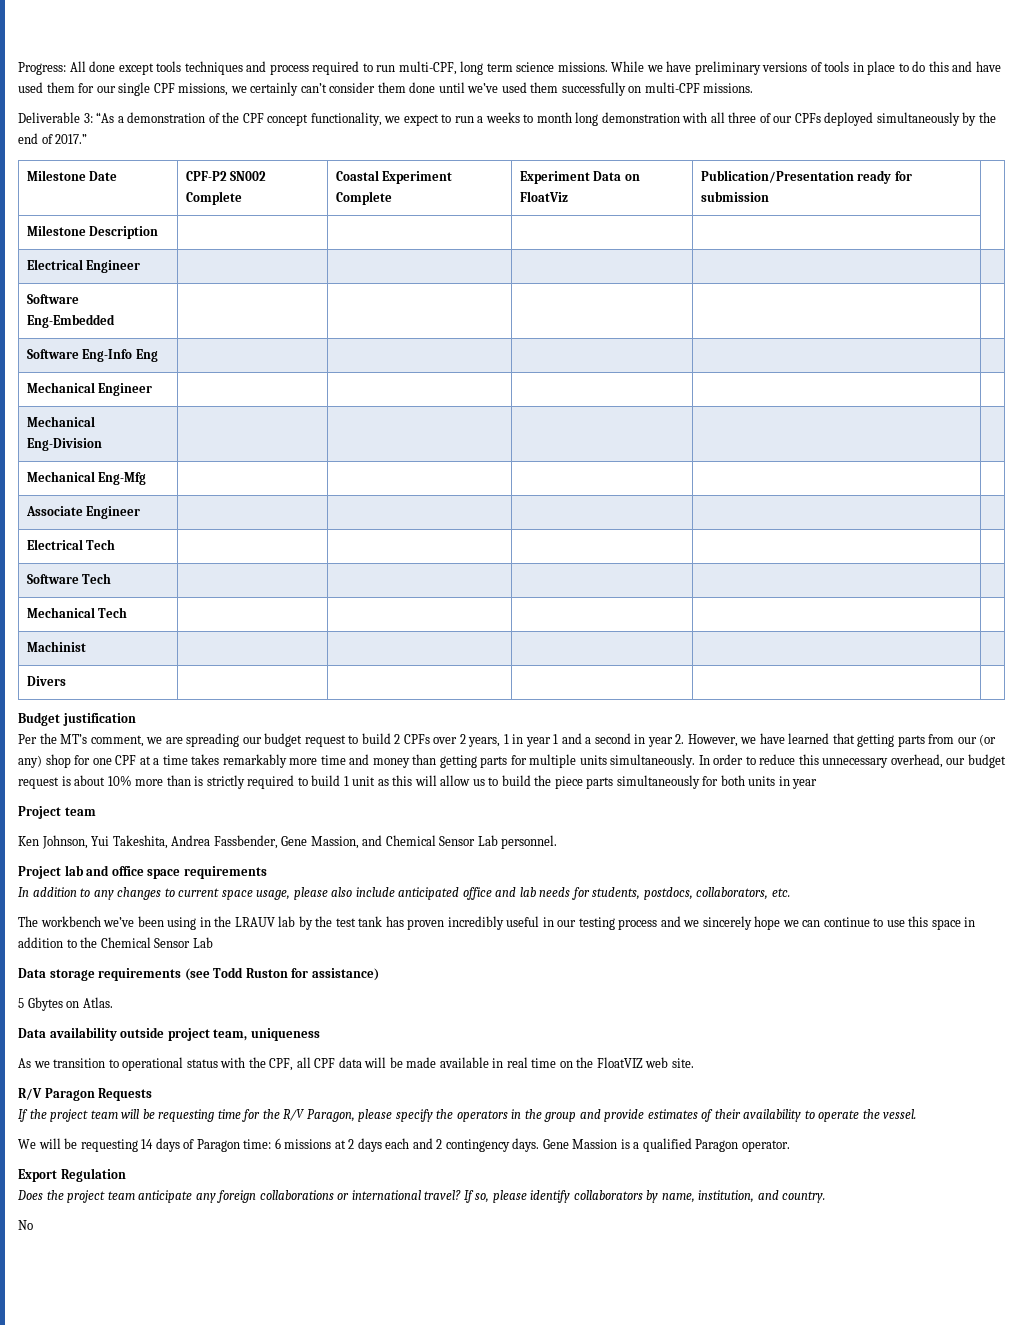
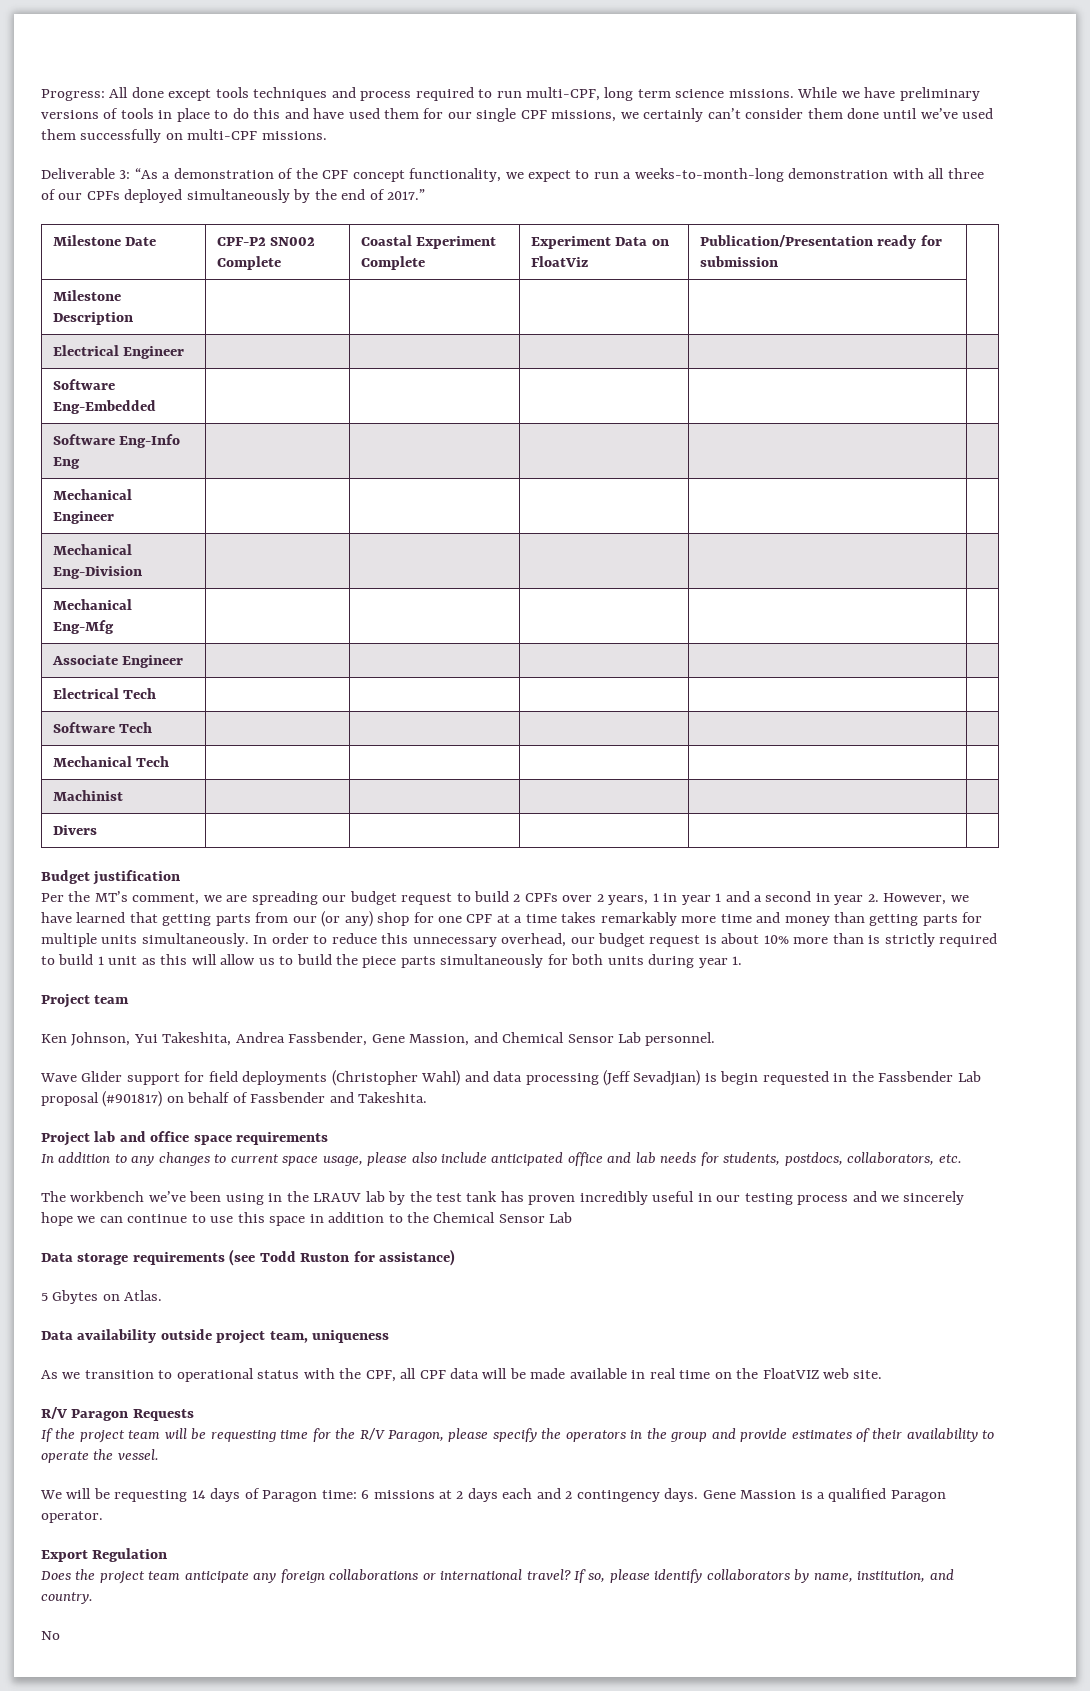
[485,112,599,126] weeks to month long -> [634,168,784,182] weeks-to-month-long
[778,776,818,789] in year -> [648,954,743,968] during year 1.
(558, 842) none -> [40,1070,981,1086] [41,1091,428,1107] // Wave Glider support for field deployments (Christopher Wahl) and data processing (Jeff Sevadjian) is begin requested in the Fassbender Lab proposal (#901817) on behalf of Fassbender and Takeshita.

